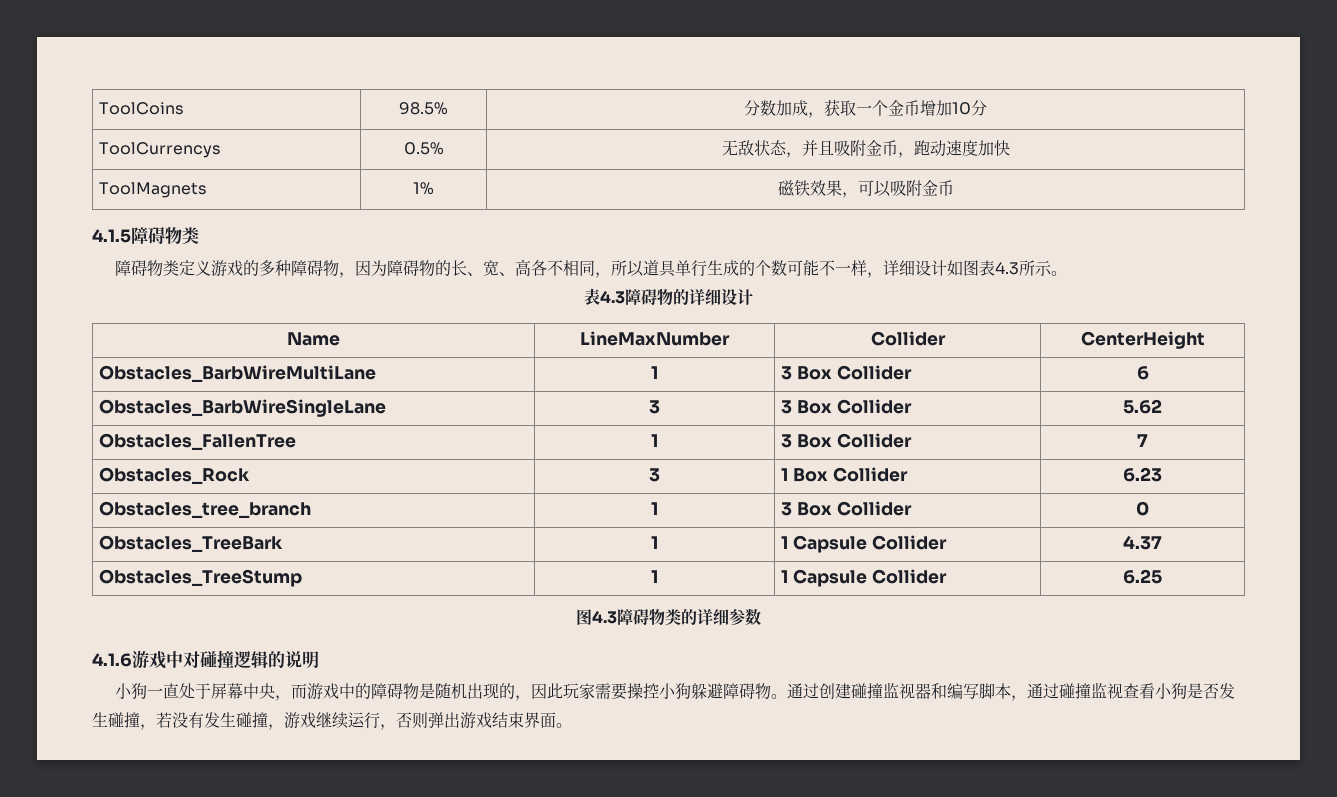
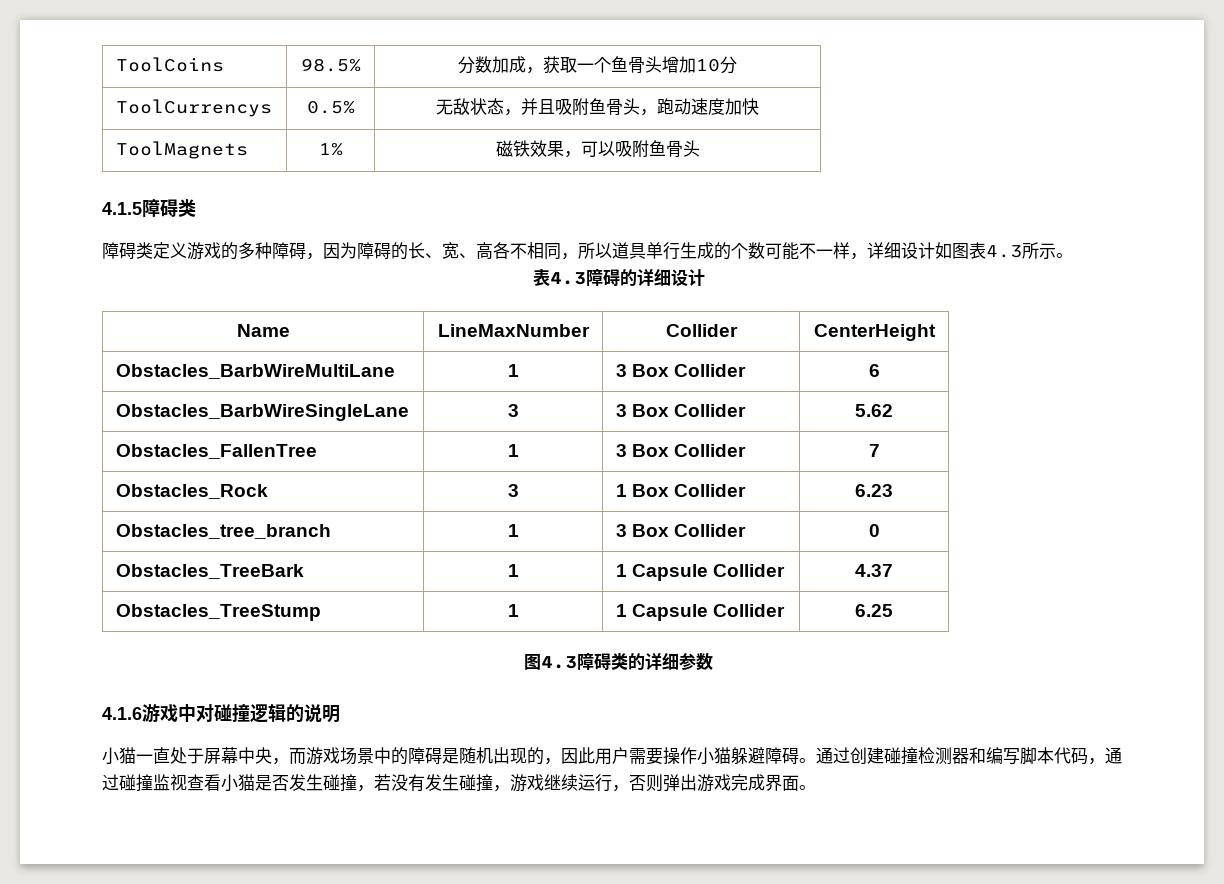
[888,100,921,116] 金币 -> [611,56,662,73] 鱼骨头
[865,140,898,156] 金币 -> [589,98,640,115] 鱼骨头
[921,180,954,196] 金币 -> [648,140,700,157] 鱼骨头
[165,227,182,244] 物 -> (178, 208) none
[147,260,164,277] 物 -> (136, 251) none
[323,260,340,277] 物 -> (306, 251) none
[419,260,436,277] 物 -> (391, 251) none
[657,289,673,305] 物 -> (620, 277) none
[649,609,665,625] 物 -> (611, 661) none
[131,683,148,699] 狗 -> [119,747,136,764] 猫
(340, 691) none -> [340,747,374,765] 场景
[403,683,420,700] 物 -> (442, 756) none
[563,683,692,700] 玩家需要操控小狗 -> [595,747,731,765] 用户需要操作小猫
[755,683,772,700] 物 -> (799, 756) none
[883,682,916,699] 监视 -> [918,747,952,765] 检测
(1012, 691) none -> [1054,747,1088,765] 代码
[1171,683,1188,699] 狗 -> [238,774,255,791] 猫
[492,712,524,728] 结束 -> [731,774,765,791] 完成

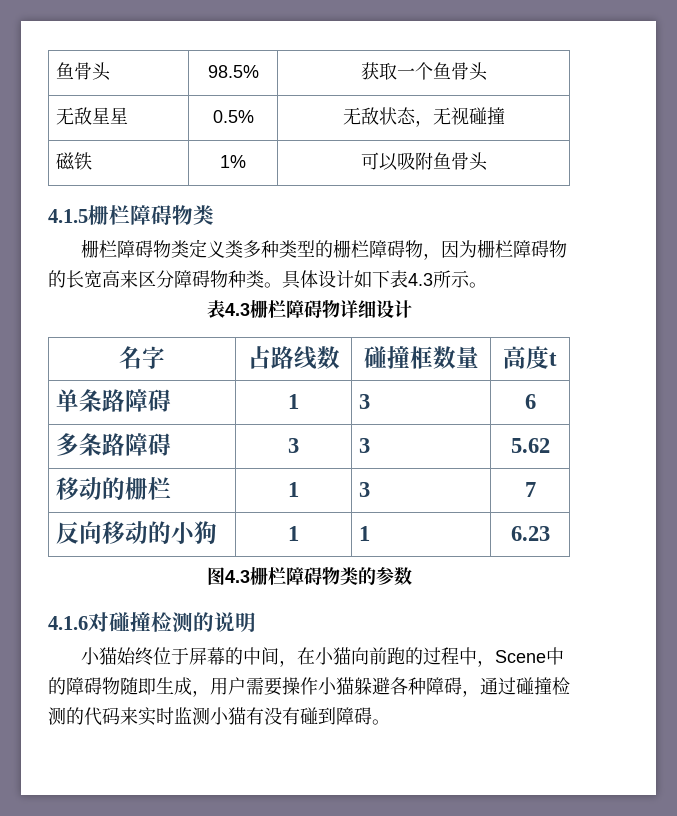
[115,57,224,72] ToolCoins -> [55,62,111,81] 鱼骨头
[458,56,543,74] 分数加成， -> (259, 71) none
[662,56,737,74] [115,99,272,117] 增加10分 // ToolCurrencys -> [55,107,128,125] // 无敌星星
[521,98,759,116] [115,141,248,159] 并且吸附鱼骨头，跑动速度加快 // ToolMagnets -> [432,107,505,125] [55,152,92,171] 无视碰撞 // 磁铁
[495,140,581,158] 磁铁效果， -> (246, 161) none
[142,199,196,217] [102,242,969,260] 障碍类 // 障碍类定义游戏的多种障碍，因为障碍的长、宽、高各不相同，所以道具单行生成的个数可能不一样，详细设计如图 -> [88,205,214,225] [80,239,567,260] [48,270,390,289] 栅栏障碍物类 // 栅栏障碍物类定义类多种类型的栅栏障碍物，因为栅栏障碍物的长宽高来区分障碍物种类。具体设计如下
[585,269,637,286] 障碍的 -> [249,300,340,318] 栅栏障碍物
[236,324,290,337] [437,324,590,337] [665,324,738,337] [813,324,936,341] [115,364,395,379] [507,364,519,377] [615,364,746,377] Name | LineMaxNumber | Collider | CenterHeight // Obstacles_BarbWireMultiLane | 1 | 3 Box Collider -> [119,346,165,369] [247,346,340,370] [363,346,479,369] [503,346,557,369] [55,389,171,412] [288,394,299,409] [358,394,370,409] 名字 | 占路线数 | 碰撞框数量 | 高度t // 单条路障碍 | 1 | 3
[115,404,409,421] Obstacles_BarbWireSingleLane -> [55,433,171,456] 多条路障碍
[631,404,746,417] Box Collider -> (370, 445) none
[115,444,317,459] [507,444,519,457] [615,444,746,457] Obstacles_FallenTree | 1 | 3 Box Collider -> [55,477,171,500] [288,482,299,497] [358,482,370,497] 移动的栅栏 | 1 | 3
[115,484,268,499] [507,484,519,497] [615,484,746,497] [855,484,893,497] [115,524,331,539] [507,524,519,537] [615,524,746,537] [868,524,880,537] [115,564,304,579] [507,564,519,577] [615,564,785,581] [855,564,893,577] [115,604,321,621] [507,604,519,617] [615,604,785,621] [855,604,893,617] [524,652,713,670] [102,704,340,723] [102,747,595,765] Obstacles_Rock | 3 | 1 Box Collider | 6.23 // Obstacles_tree_branch | 1 | 3 Box Collider | 0 // Obstacles_TreeBark | 1 | 1 Capsule Collider | 4.37 // Obstacles_TreeStump | 1 | 1 Capsule Collider | 6.25 // 图4.3障碍类的详细参数 // 4.1.6游戏中对碰撞逻辑的说明 // 小猫一直处于屏幕中央，而游戏场景中的障碍是随机出现的，因此 -> [55,521,217,544] [288,526,299,541] [358,526,370,541] [510,526,550,541] [206,567,412,585] [48,612,256,632] [80,647,564,667] [48,677,210,697] 反向移动的小狗 | 1 | 1 | 6.23 // 图4.3栅栏障碍物类的参数 // 4.1.6对碰撞检测的说明 // 小猫始终位于屏幕的中间，在小猫向前跑的过程中，Scene中的障碍物随即生成，
[765,747,1122,765] [102,774,799,792] 障碍。通过创建碰撞检测器和编写脚本代码，通过碰撞监视查看小猫是否发生碰撞，若没有发生碰撞，游戏继续运行，否则弹出游戏完成界面 -> [390,677,570,697] [48,707,372,726] 各种障碍，通过碰撞检测的代码来实时监测小猫有没有碰到障碍

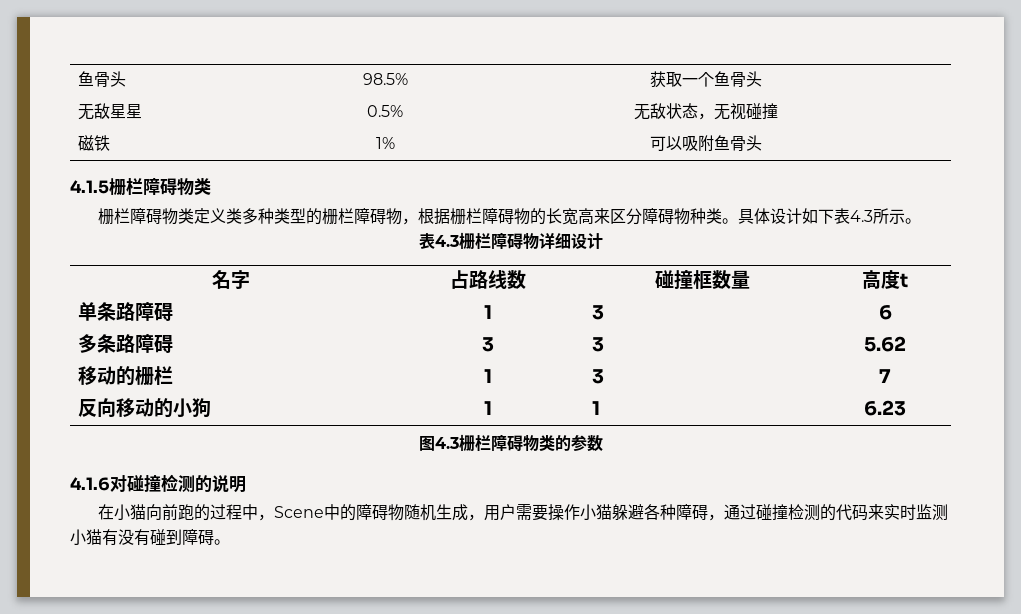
[440,240,477,258] 因为 -> [417,208,450,225] 根据
[80,647,297,667] 小猫始终位于屏幕的中间， -> (246, 484) none
[138,678,156,695] 即 -> [419,504,436,521] 机

